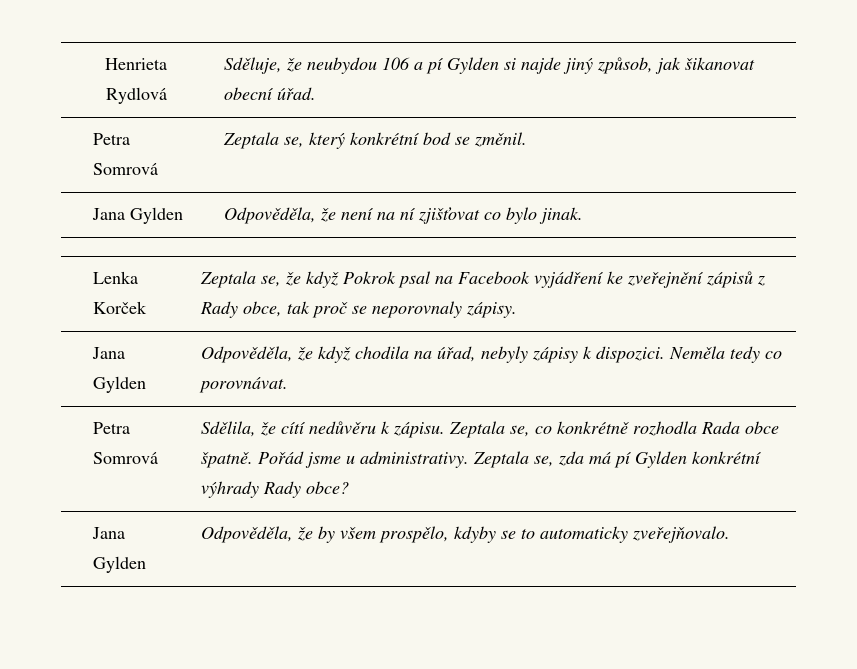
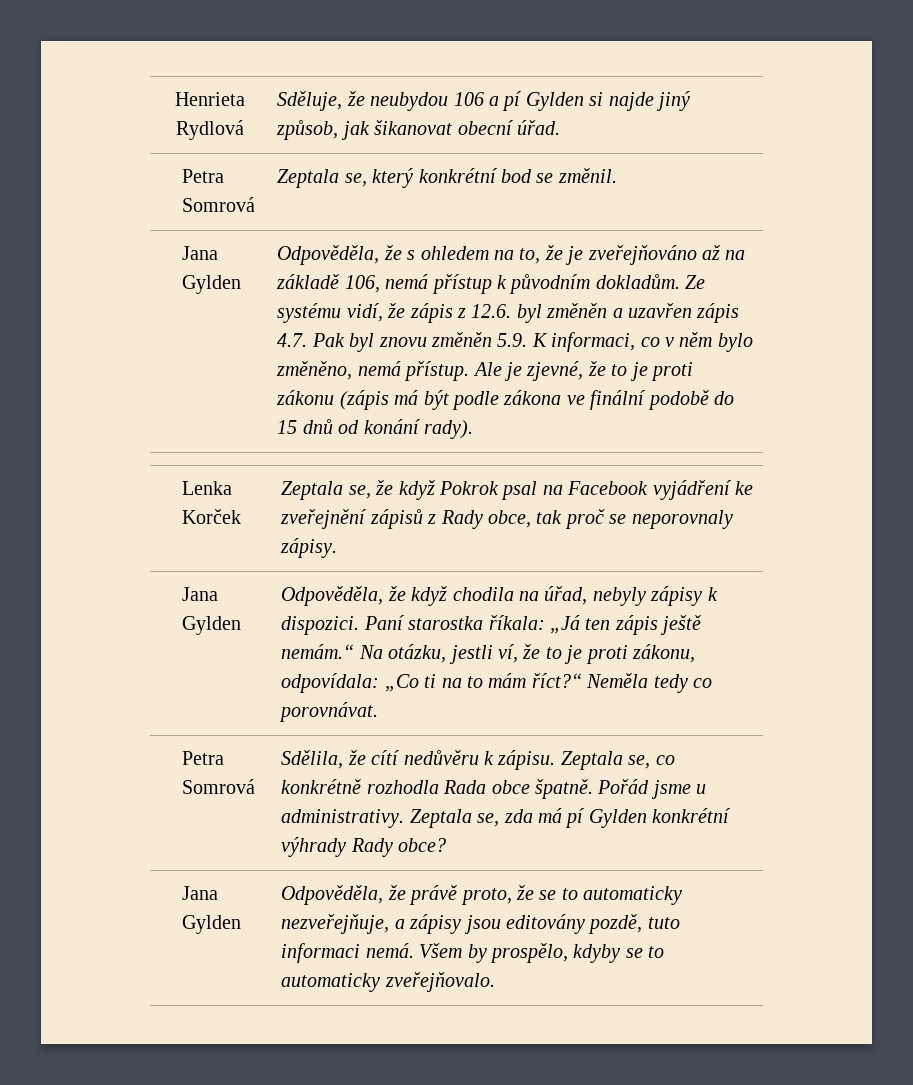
[340,207,583,224] není na ní zjišťovat co bylo jinak. -> [407,245,746,265] [276,274,706,294] [277,303,740,323] [277,332,753,352] [276,361,694,381] [276,390,735,410] [277,419,474,439] s ohledem na to, že je zveřejňováno až na základě 106, nemá přístup k původním dokladům. Ze systému vidí, že zápis z 12.6. byl změněn a uzavřen zápis 4.7. Pak byl znovu změněn 5.9. K informaci, co v něm bylo změněno, nemá přístup. Ale je zjevné, že to je proti zákonu (zápis má být podle zákona ve finální podobě do 15 dnů od konání rady).
(665, 354) none -> [363,615,702,635] [281,644,696,664] [281,673,582,693] Paní starostka říkala: „Já ten zápis ještě nemám.“ Na otázku, jestli ví, že to je proti zákonu, odpovídala: „Co ti na to mám říct?“
[317,526,376,543] by všem -> [409,885,683,905] [281,914,680,934] [281,943,487,963] právě proto, že se to automaticky nezveřejňuje, a zápisy jsou editovány pozdě, tuto informaci nemá. Všem by

